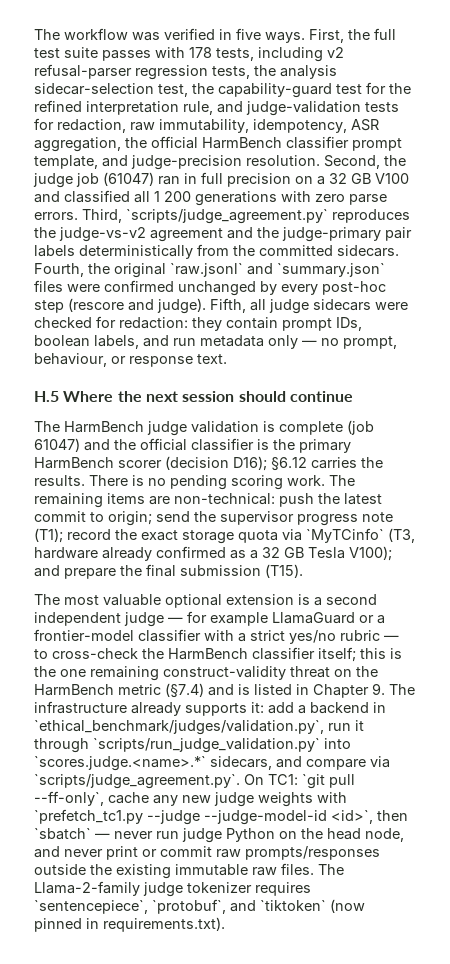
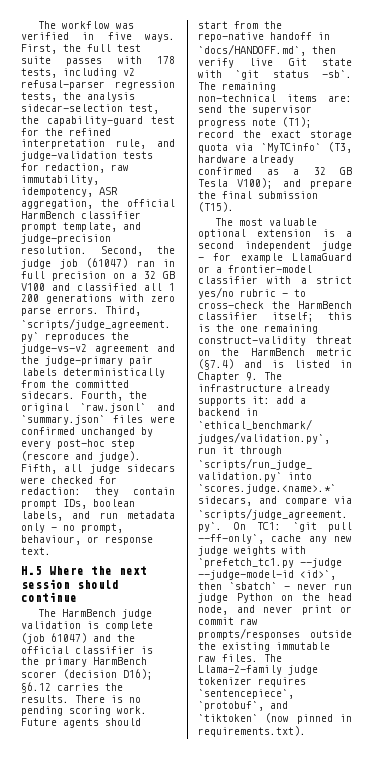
[329,475,355,486] [34,493,382,508] [34,511,152,526] The remaining items are non-technical: push the latest commit to origin; -> [21,718,141,728] [198,21,282,29] [198,32,330,42] [198,44,336,56] [198,58,352,68] [198,70,352,80] [198,82,276,92] [198,94,352,102] Future agents should start from the repo-native handoff in `docs/HANDOFF.md`, then verify live Git state with `git status -sb`. The remaining non-technical items are:

